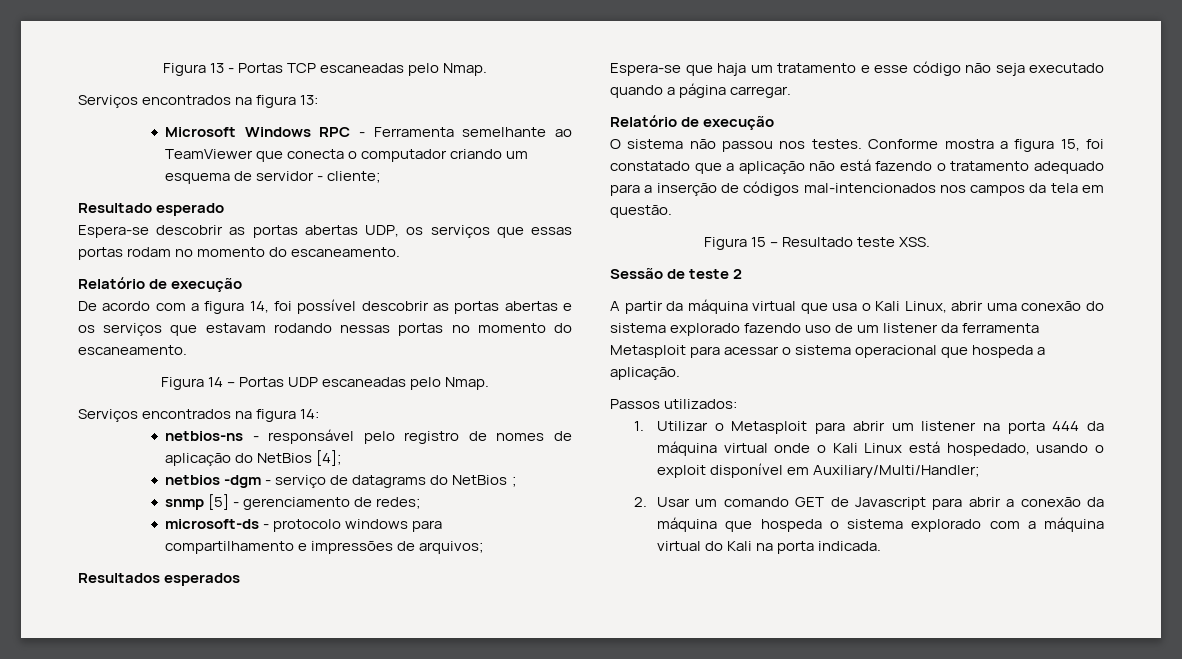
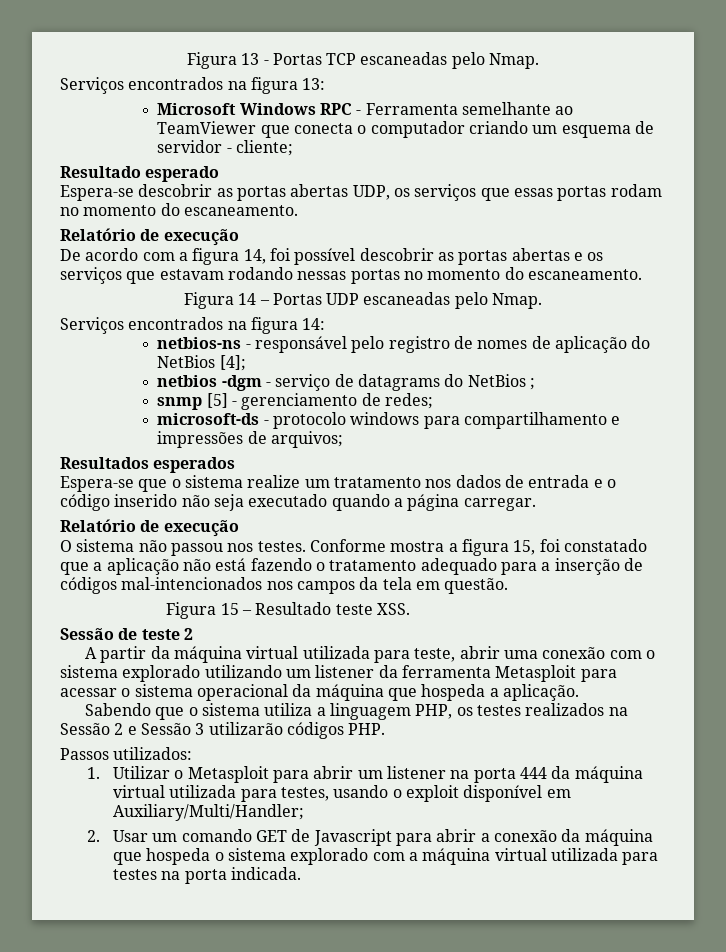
[717,61,961,76] haja um tratamento e esse código -> [171,475,616,488] [60,494,178,511] o sistema realize um tratamento nos dados de entrada e o código inserido
[800,301,1104,314] [610,323,854,336] que usa o Kali Linux, abrir uma conexão do sistema explorado fazendo uso de -> [302,646,655,663] [60,665,282,682] utilizada para teste, abrir uma conexão com o sistema explorado utilizando
(938, 351) none -> [292,684,384,701] da máquina
(680, 373) none -> [85,703,628,720] [60,722,386,739] // Sabendo que o sistema utiliza a linguagem PHP, os testes realizados na Sessão 2 e Sessão 3 utilizarão códigos PHP.
[774,441,1030,456] onde o Kali Linux está hospedado, -> [169,785,330,802] utilizada para testes,
[705,541,753,551] do Kali -> [550,848,659,865] [113,869,158,880] utilizada para testes

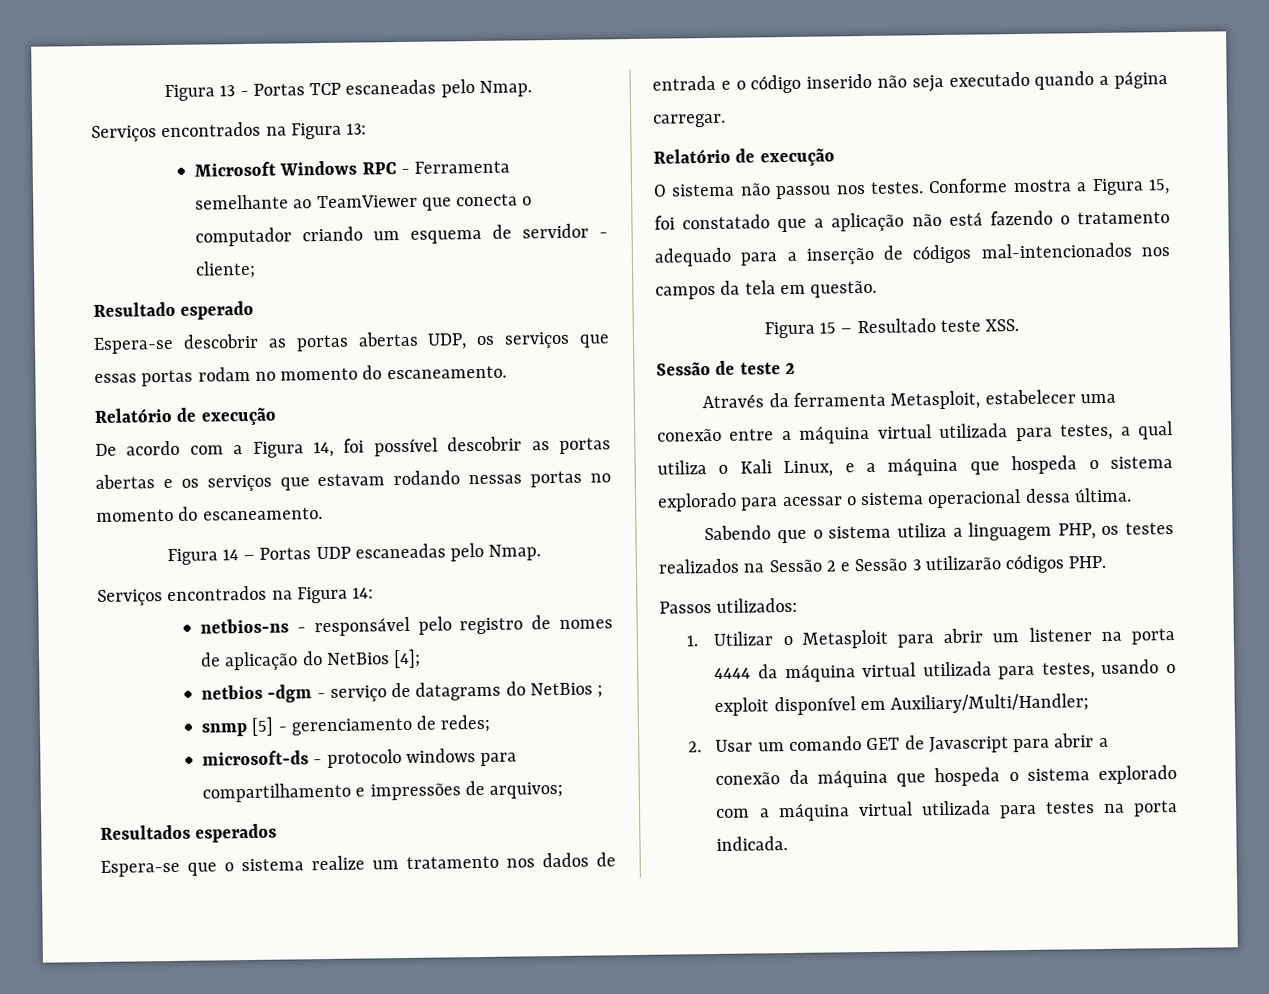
[250,77,298,94] figura -> [290,122,342,140] Figura
[192,248,240,265] figura -> [252,441,304,458] Figura
[250,317,298,334] figura -> [296,586,348,604] Figura
[461,539,509,556] figura -> [1091,178,1144,196] Figura
[85,646,655,663] [60,665,577,682] A partir da máquina virtual utilizada para teste, abrir uma conexão com o sistema explorado utilizando um listener da ferramenta Metasploit -> [702,389,1116,410] [657,421,1173,444] [657,455,1173,478] [657,492,737,512] Através da ferramenta Metasploit, estabelecer uma conexão entre a máquina virtual utilizada para testes, a qual utiliza o Kali Linux, e a máquina que hospeda o sistema explorado
[292,684,579,701] da máquina que hospeda a aplicação. -> [1024,487,1132,503] dessa última.
[519,767,547,779] 444 -> [714,667,752,679] 4444

